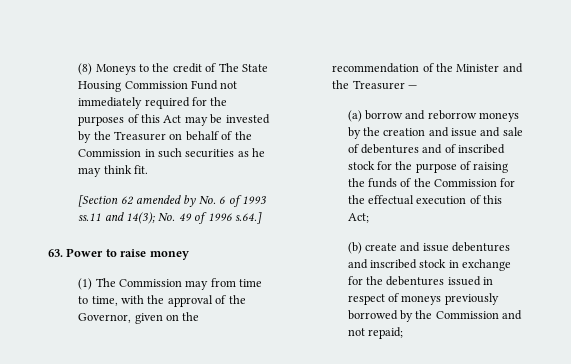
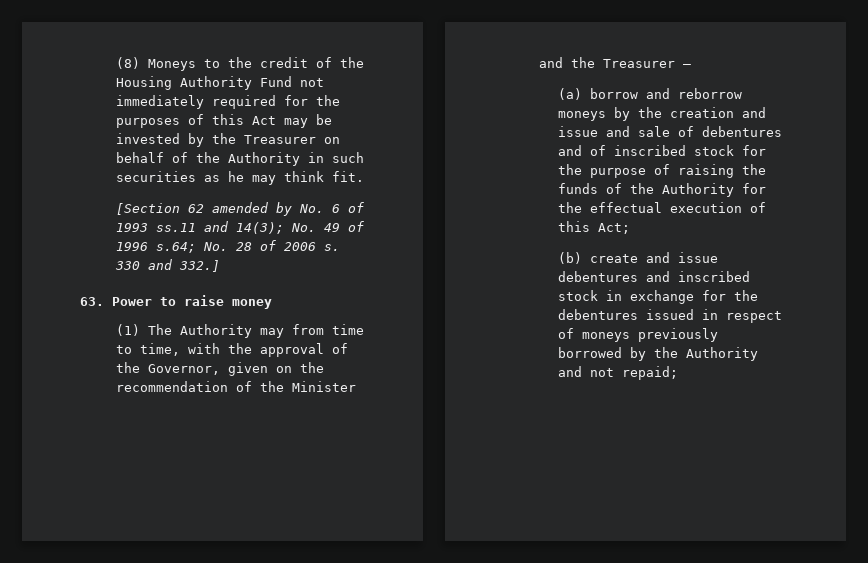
[218,63,268,72] [78,81,188,92] The State Housing Commission -> [340,57,365,68] [116,76,253,90] the Housing Authority
[78,149,142,157] Commission -> [228,152,301,166] Authority
[234,212,262,224] s.64.] -> [156,240,341,253] [115,259,221,272] s.64; No. 28 of 2006 s. 330 and 332.]
[119,279,183,287] Commission -> [180,324,253,338] Authority
[434,179,498,187] Commission -> [661,183,734,197] Authority
[435,311,499,319] Commission -> [685,347,758,361] Authority

